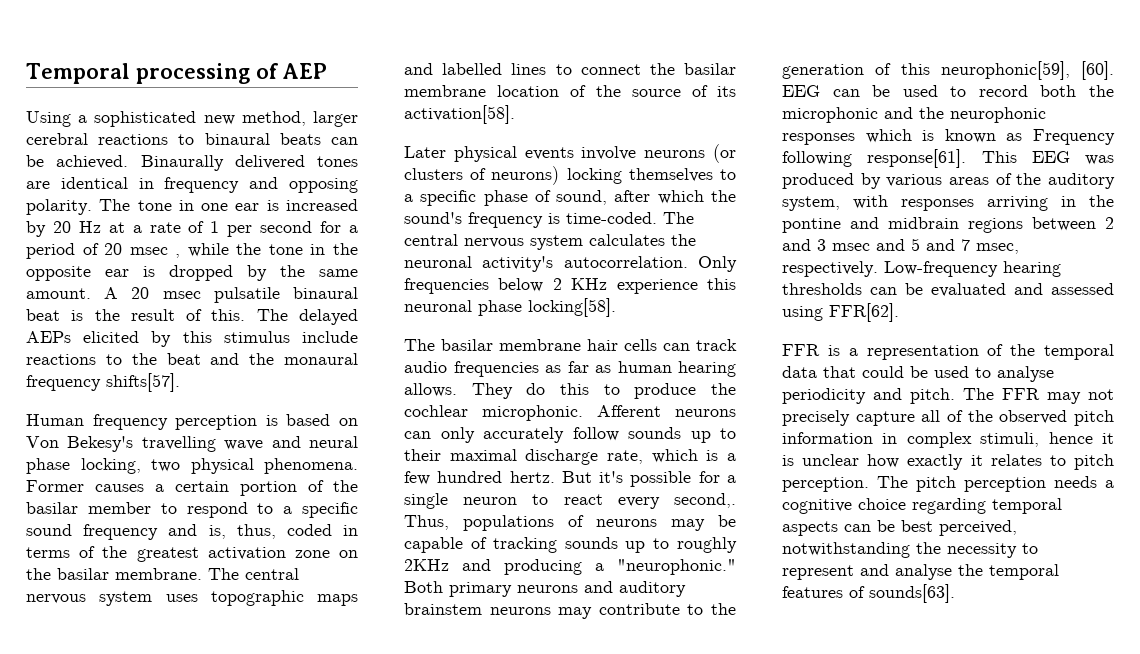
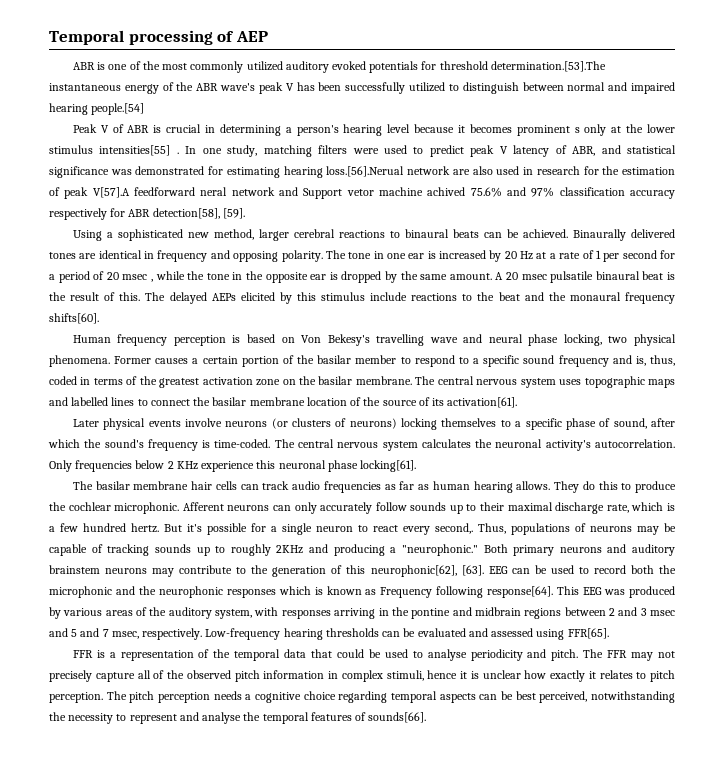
(327, 71) none -> [72,61,606,73] [49,82,676,94] [49,103,145,115] [72,124,675,136] [49,145,677,157] [49,166,676,178] [49,187,675,199] [49,208,245,220] // ABR is one of the most commonly utilized auditory evoked potentials for threshold determination.[53].The instantaneous energy of the ABR wave's peak V has been successfully utilized to distinguish between normal and impaired hearing people.[54] // Peak V of ABR is crucial in determining a person's hearing level because it becomes prominent s only at the lower stimulus intensities[55] . In one study, matching filters were used to predict peak V latency of ABR, and statistical significance was demonstrated for estimating hearing loss.[56].Nerual network are also used in research for the estimation of peak V[57].A feedforward neral network and Support vetor machine achived 75.6% and 97% classification accuracy respectively for ABR detection[58], [59].
[106,373,180,392] shifts[57]. -> [49,313,99,324] shifts[60].
[404,105,515,124] activation[58]. -> [447,397,518,408] activation[61].
[528,298,616,317] locking[58]. -> [360,460,417,472] locking[61].
[940,61,1114,80] neurophonic[59], [60]. -> [370,565,484,577] neurophonic[62], [63].
[867,149,967,168] response[61]. -> [487,586,554,598] response[64].
[829,303,899,322] FFR[62]. -> [567,628,609,639] FFR[65].
[869,584,955,603] sounds[63]. -> [368,712,427,723] sounds[66].

